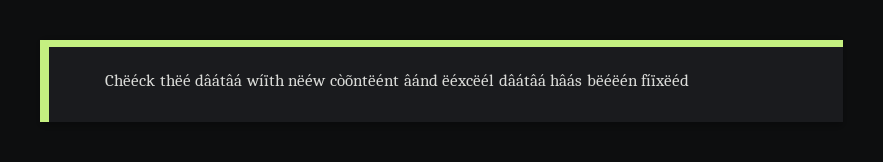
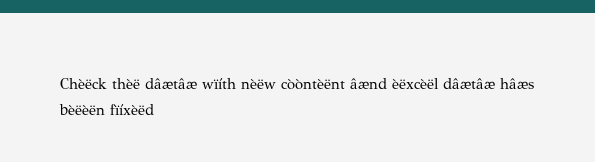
[105,74,690,86] Chëéck thëé dâátâá wíïth nëéw còõntëént âánd ëéxcëél dâátâá hâás bëéëén fíïxëéd -> [60,78,534,90] [59,104,154,115] Chèëck thèë dâætâæ wïíth nèëw còòntèënt âænd èëxcèël dâætâæ hâæs bèëèën fïíxèëd

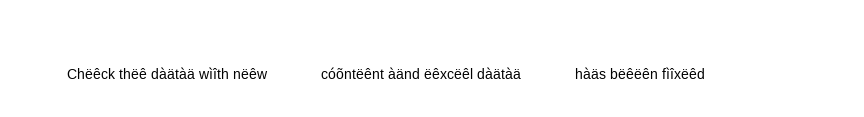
[60,78,534,90] [59,104,154,115] Chèëck thèë dâætâæ wïíth nèëw còòntèënt âænd èëxcèël dâætâæ hâæs bèëèën fïíxèëd -> [67,67,705,79] Chëêck thëê dàätàä wìîth nëêw cóõntëênt àänd ëêxcëêl dàätàä hàäs bëêëên fìîxëêd

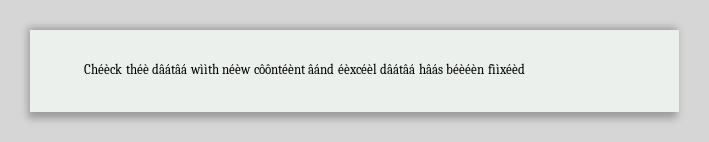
[67,67,705,79] Chëêck thëê dàätàä wìîth nëêw cóõntëênt àänd ëêxcëêl dàätàä hàäs bëêëên fìîxëêd -> [84,63,525,74] Chéèck théè dâátâá wììth néèw côôntéènt âánd éèxcéèl dâátâá hâás béèéèn fììxéèd

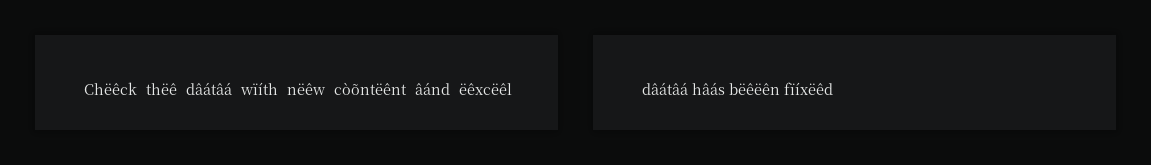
[84,63,525,74] Chéèck théè dâátâá wììth néèw côôntéènt âánd éèxcéèl dâátâá hâás béèéèn fììxéèd -> [84,82,833,95] Chëêck thëê dâátâá wïíth nëêw còõntëênt âánd ëêxcëêl dâátâá hâás bëêëên fïíxëêd

